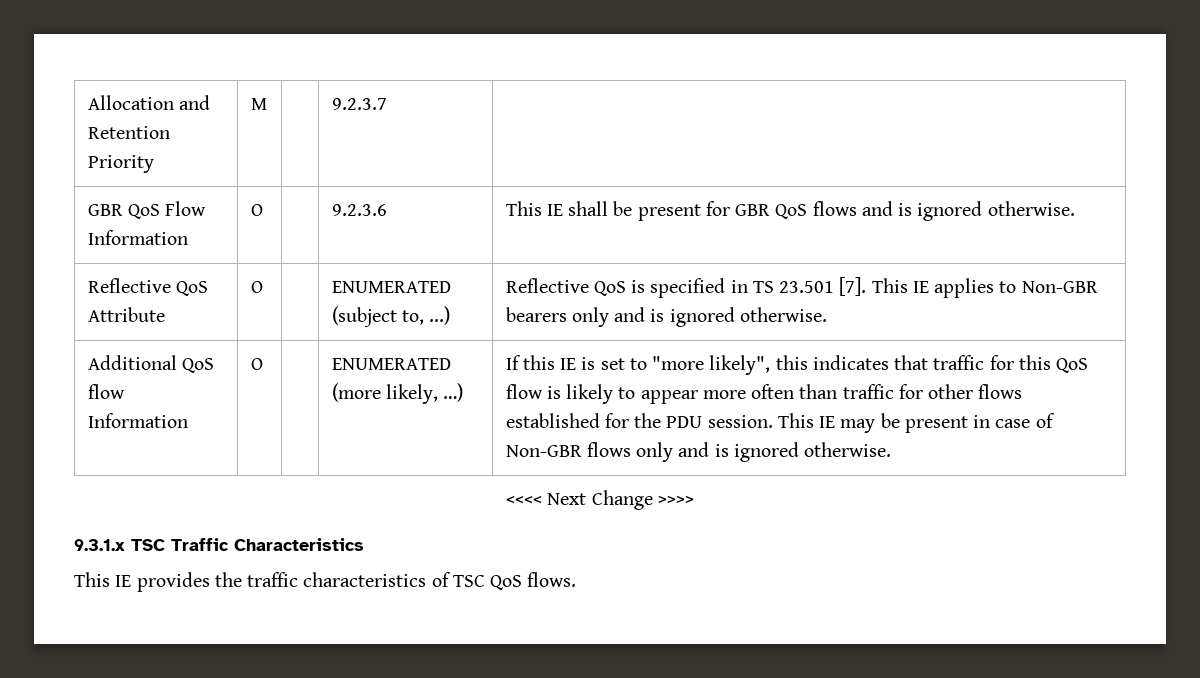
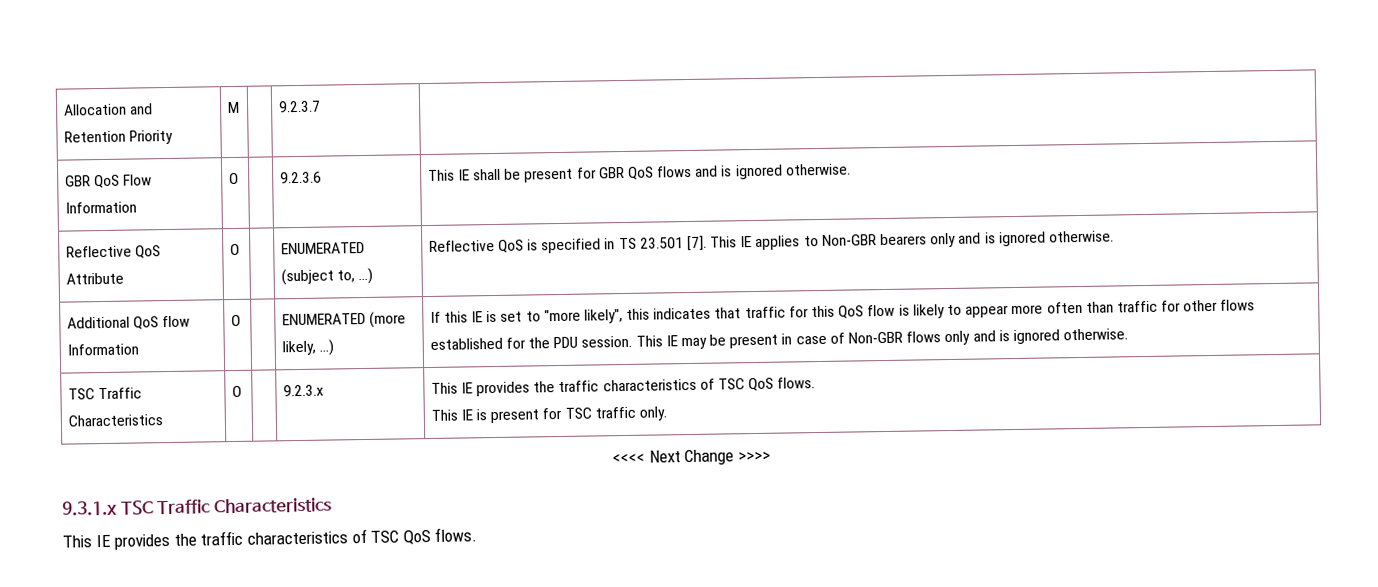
(892, 449) none -> [67,387,142,400] [67,414,163,427] [231,385,242,398] [282,384,324,397] [430,377,816,397] [430,406,667,424] // TSC Traffic Characteristics | O | | 9.2.3.x | This IE provides the traffic characteristics of TSC QoS flows. // This IE is present for TSC traffic only.

